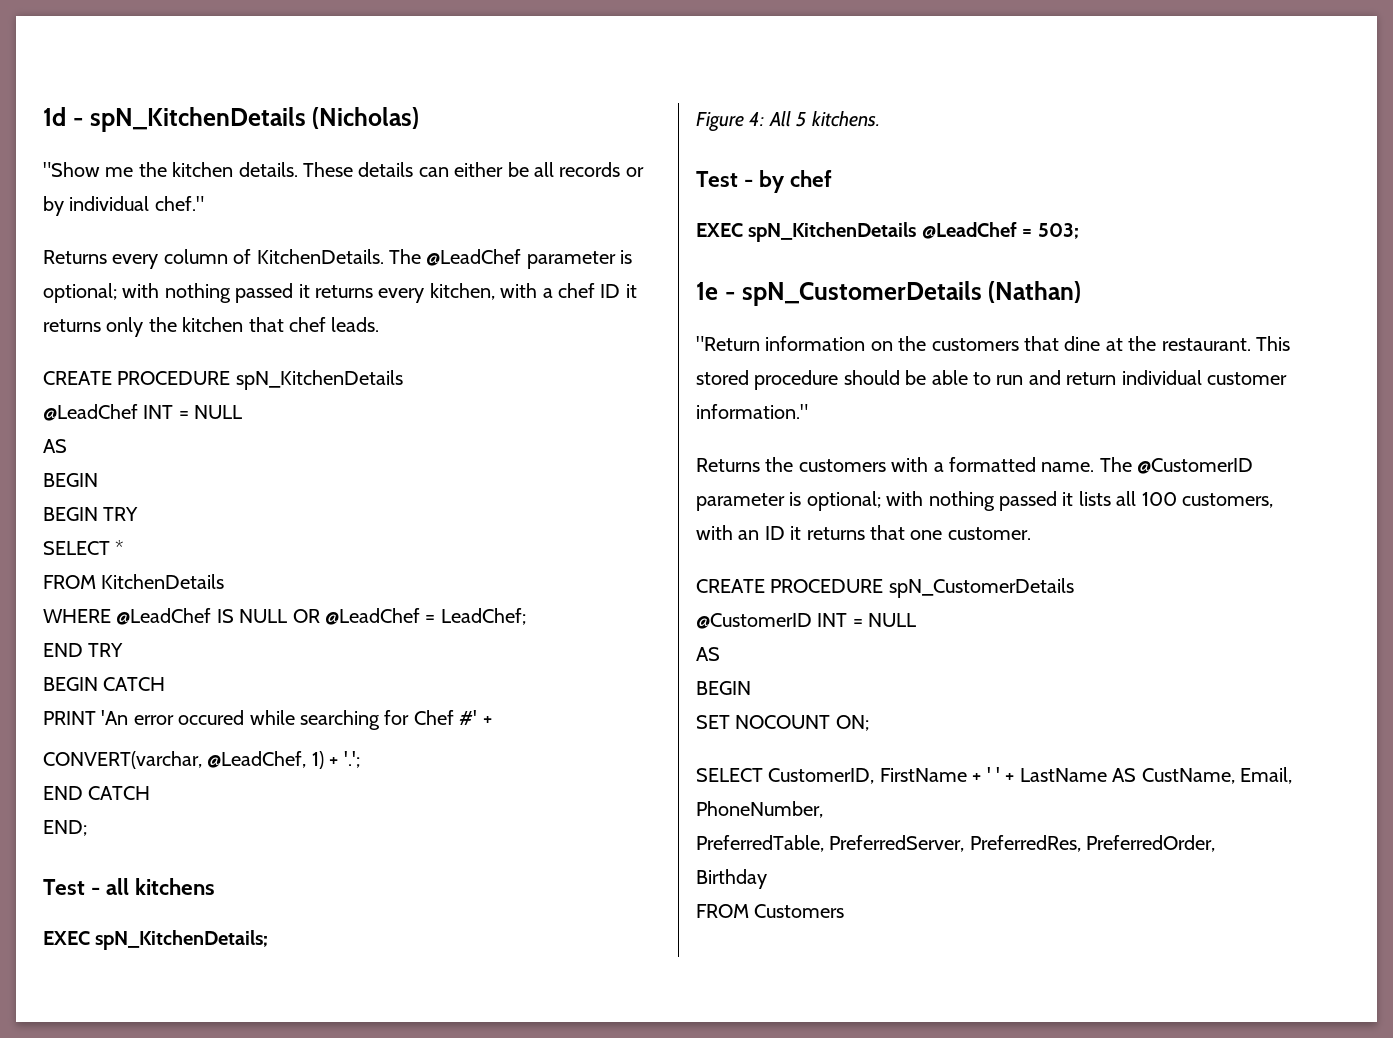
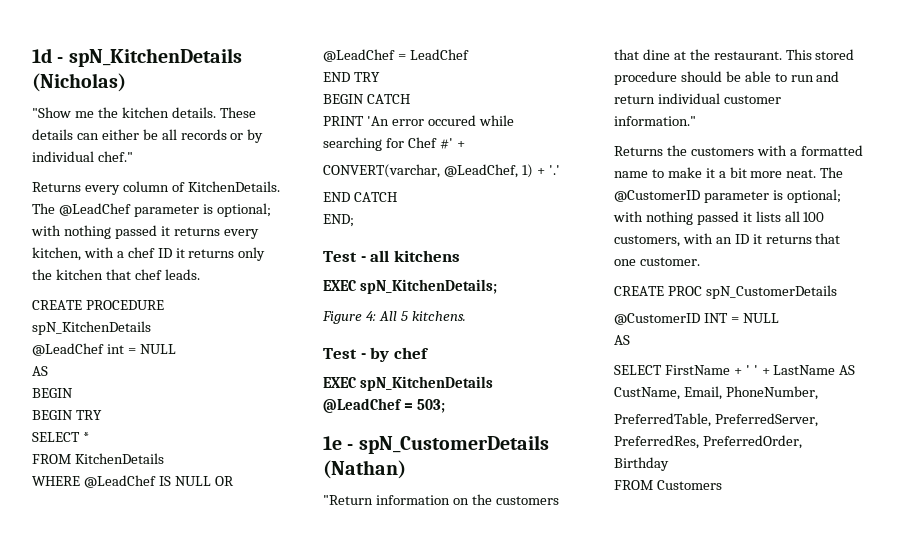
[143,405,174,419] INT -> [106,344,124,354] int
[440,608,526,625] LeadChef; -> [409,49,469,60] LeadChef
[343,751,360,768] '.'; -> [548,165,560,175] '.'
[1041,462,1095,472] name. -> [614,167,817,178] name to make it a bit more neat.
[770,579,884,593] PROCEDURE -> [667,286,702,296] PROC
[696,681,751,695] [696,715,869,731] [696,768,875,784] // BEGIN // SET NOCOUNT ON; // SELECT CustomerID, -> [614,365,662,375] // SELECT

